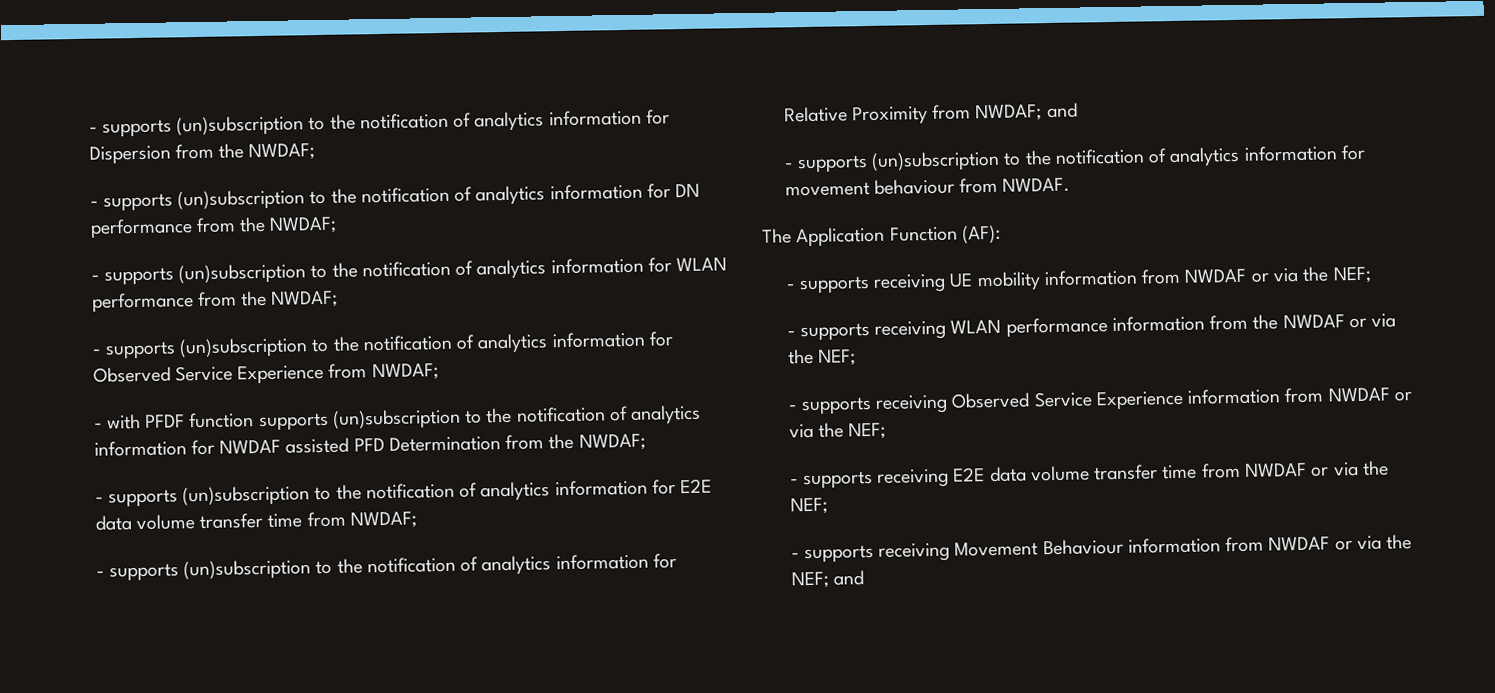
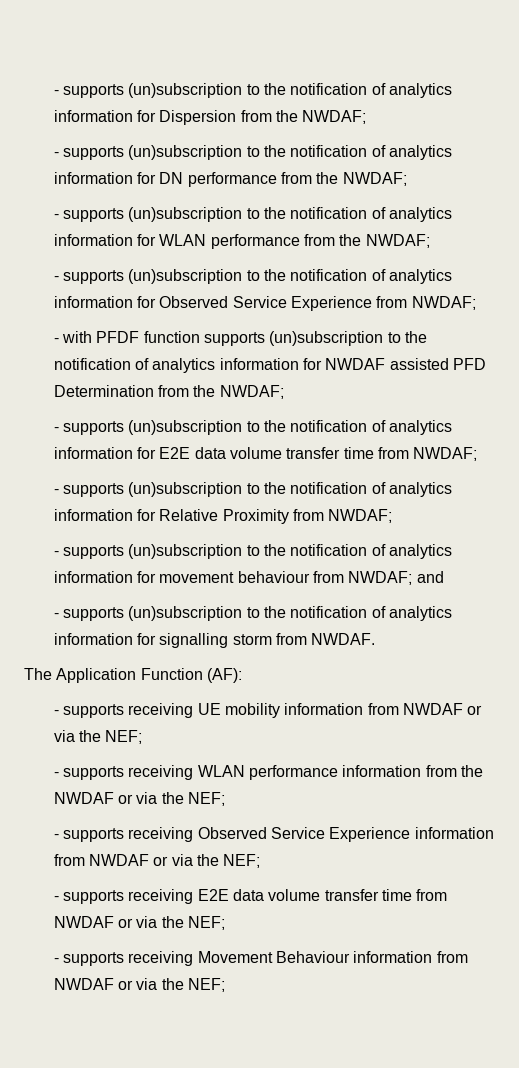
[1046,102,1078,119] and -> (393, 516) none
(999, 185) none -> [348,571,444,585] [53,606,453,621] [53,633,308,648] NWDAF; and // - supports (un)subscription to the notification of analytics information for signalling storm from
[832,570,864,586] and -> (226, 985) none

